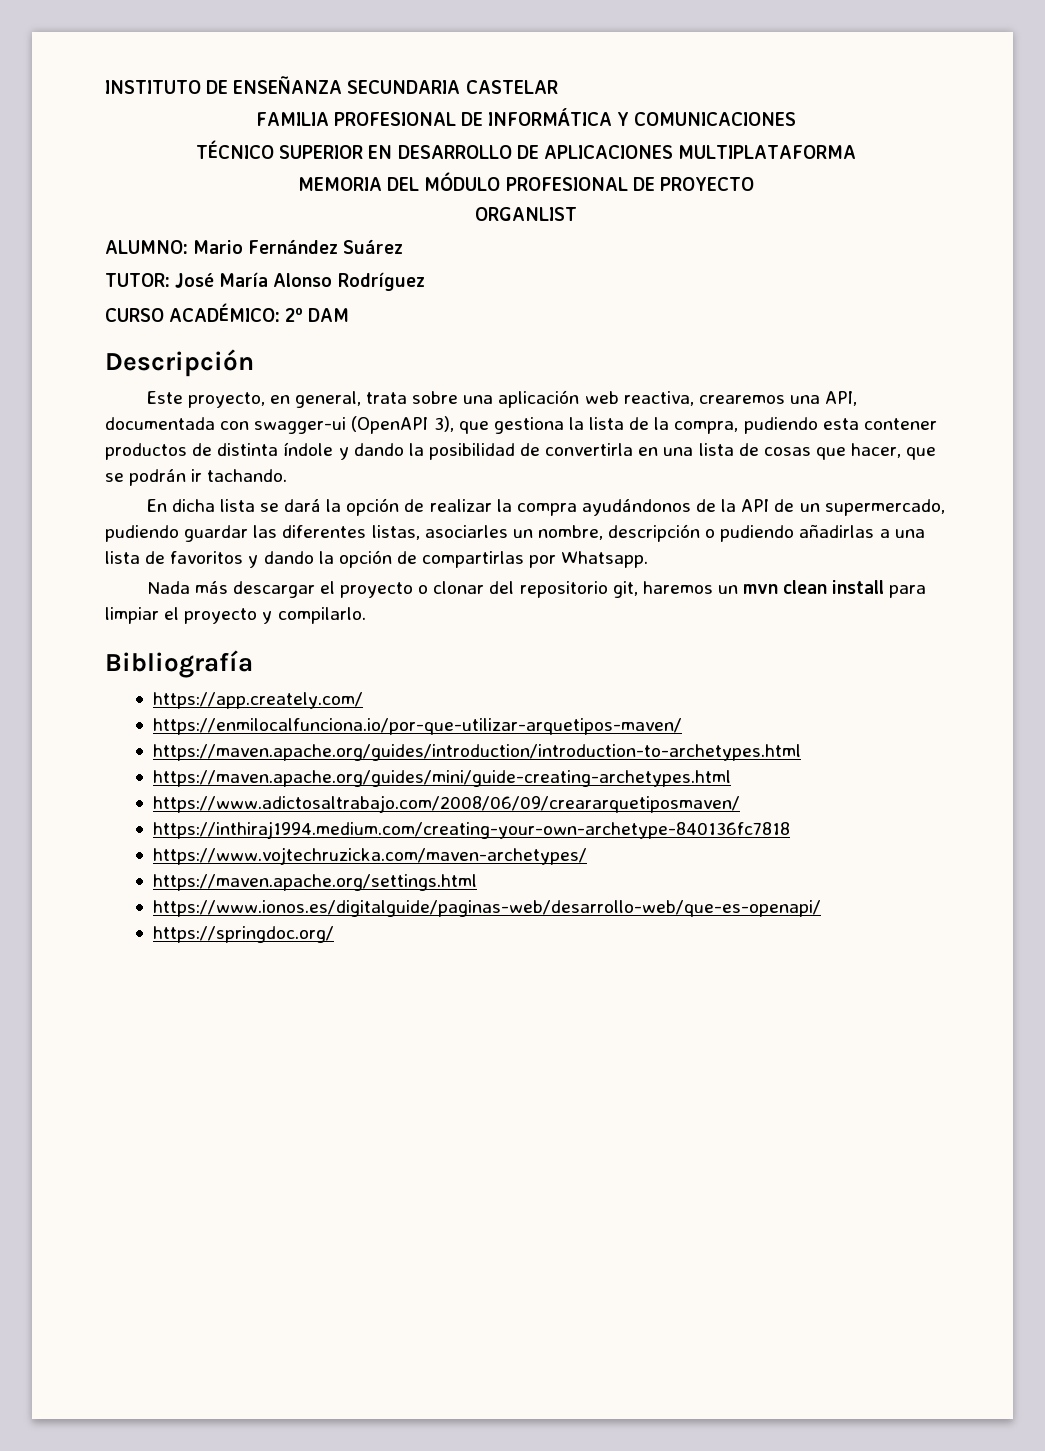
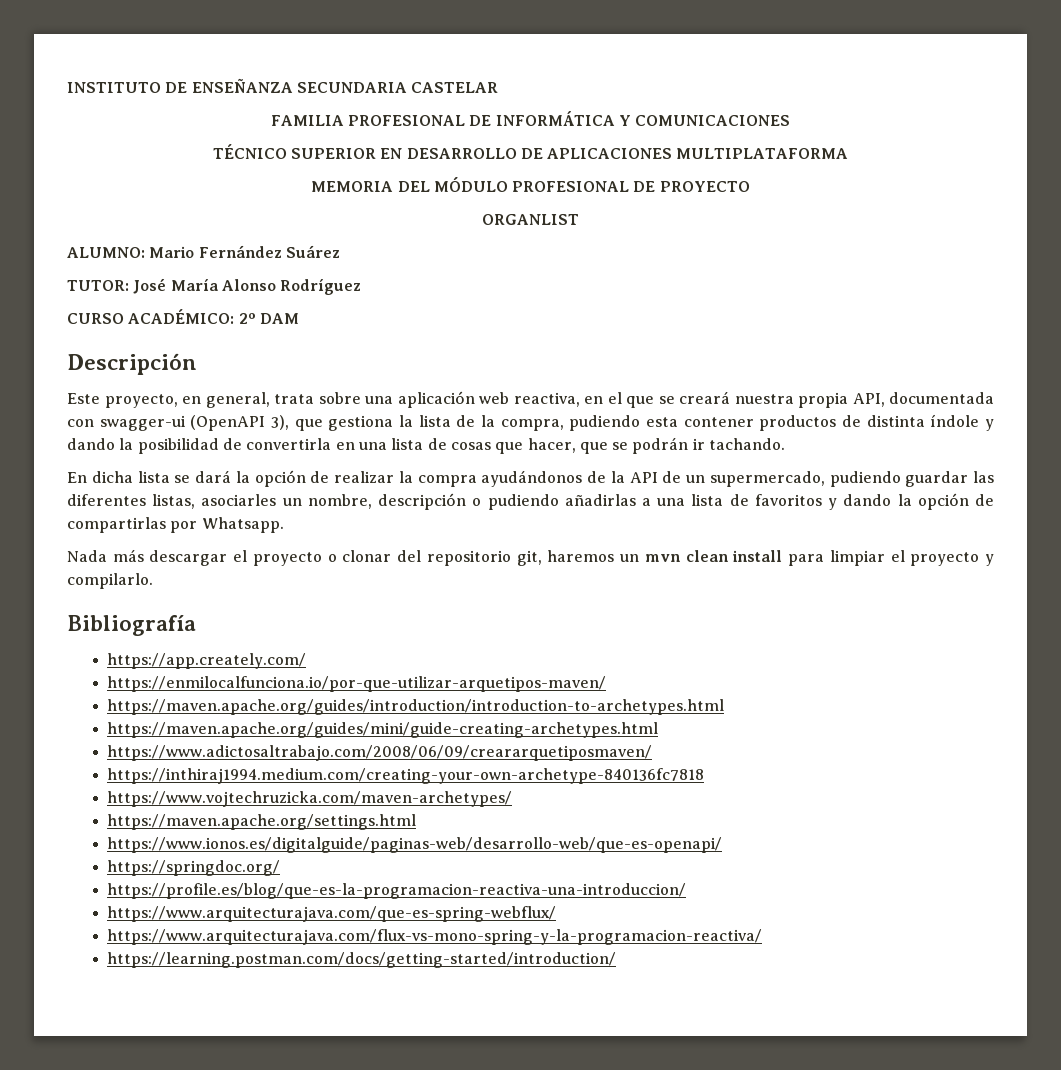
[698,395,820,404] crearemos una -> [584,391,848,408] en el que se creará nuestra propia
(335, 934) none -> [107,883,687,899] [107,906,557,922] [107,929,763,945] [107,952,617,968] // https://profile.es/blog/que-es-la-programacion-reactiva-una-introduccion/ // https://www.arquitecturajava.com/que-es-spring-webflux/ // https://www.arquitecturajava.com/flux-vs-mono-spring-y-la-programacion-reactiva/ // https://learning.postman.com/docs/getting-started/introduction/

